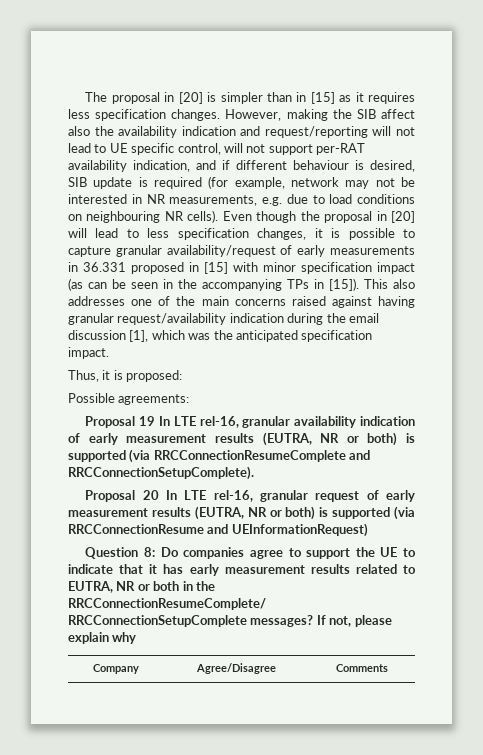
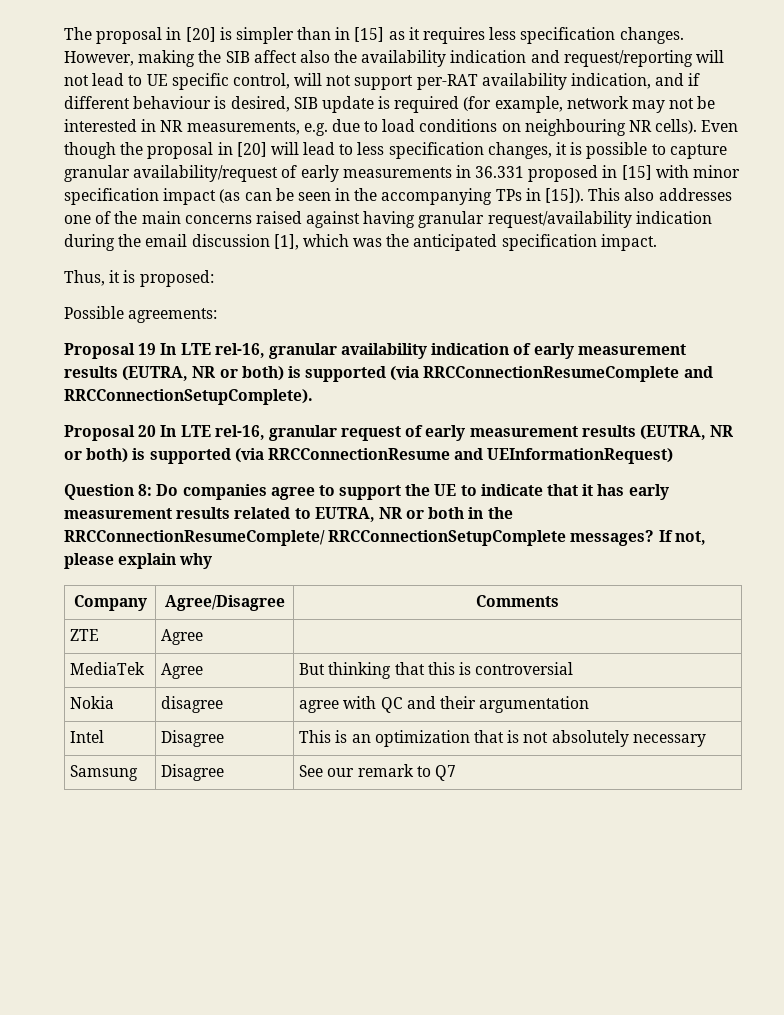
(388, 668) none -> [70,629,100,641] [161,629,204,645] [70,662,146,675] [161,663,204,679] [299,662,574,679] [70,696,115,709] [161,696,224,713] [299,696,590,713] [70,730,105,743] [161,730,225,747] [299,730,706,747] [70,765,139,781] [161,764,225,781] [299,764,457,781] // ZTE | Agree | // MediaTek | Agree | But thinking that this is controversial // Nokia | disagree | agree with QC and their argumentation // Intel | Disagree | This is an optimization that is not absolutely necessary // Samsung | Disagree | See our remark to Q7

